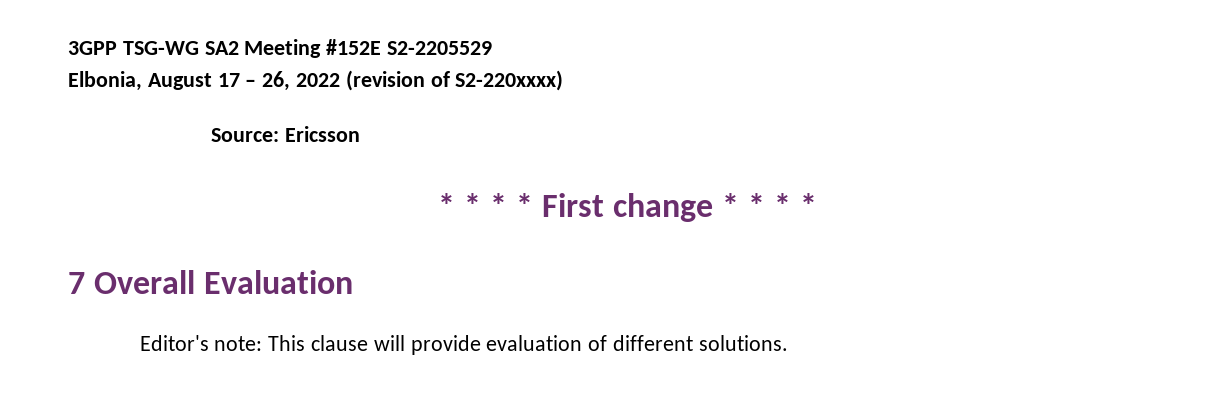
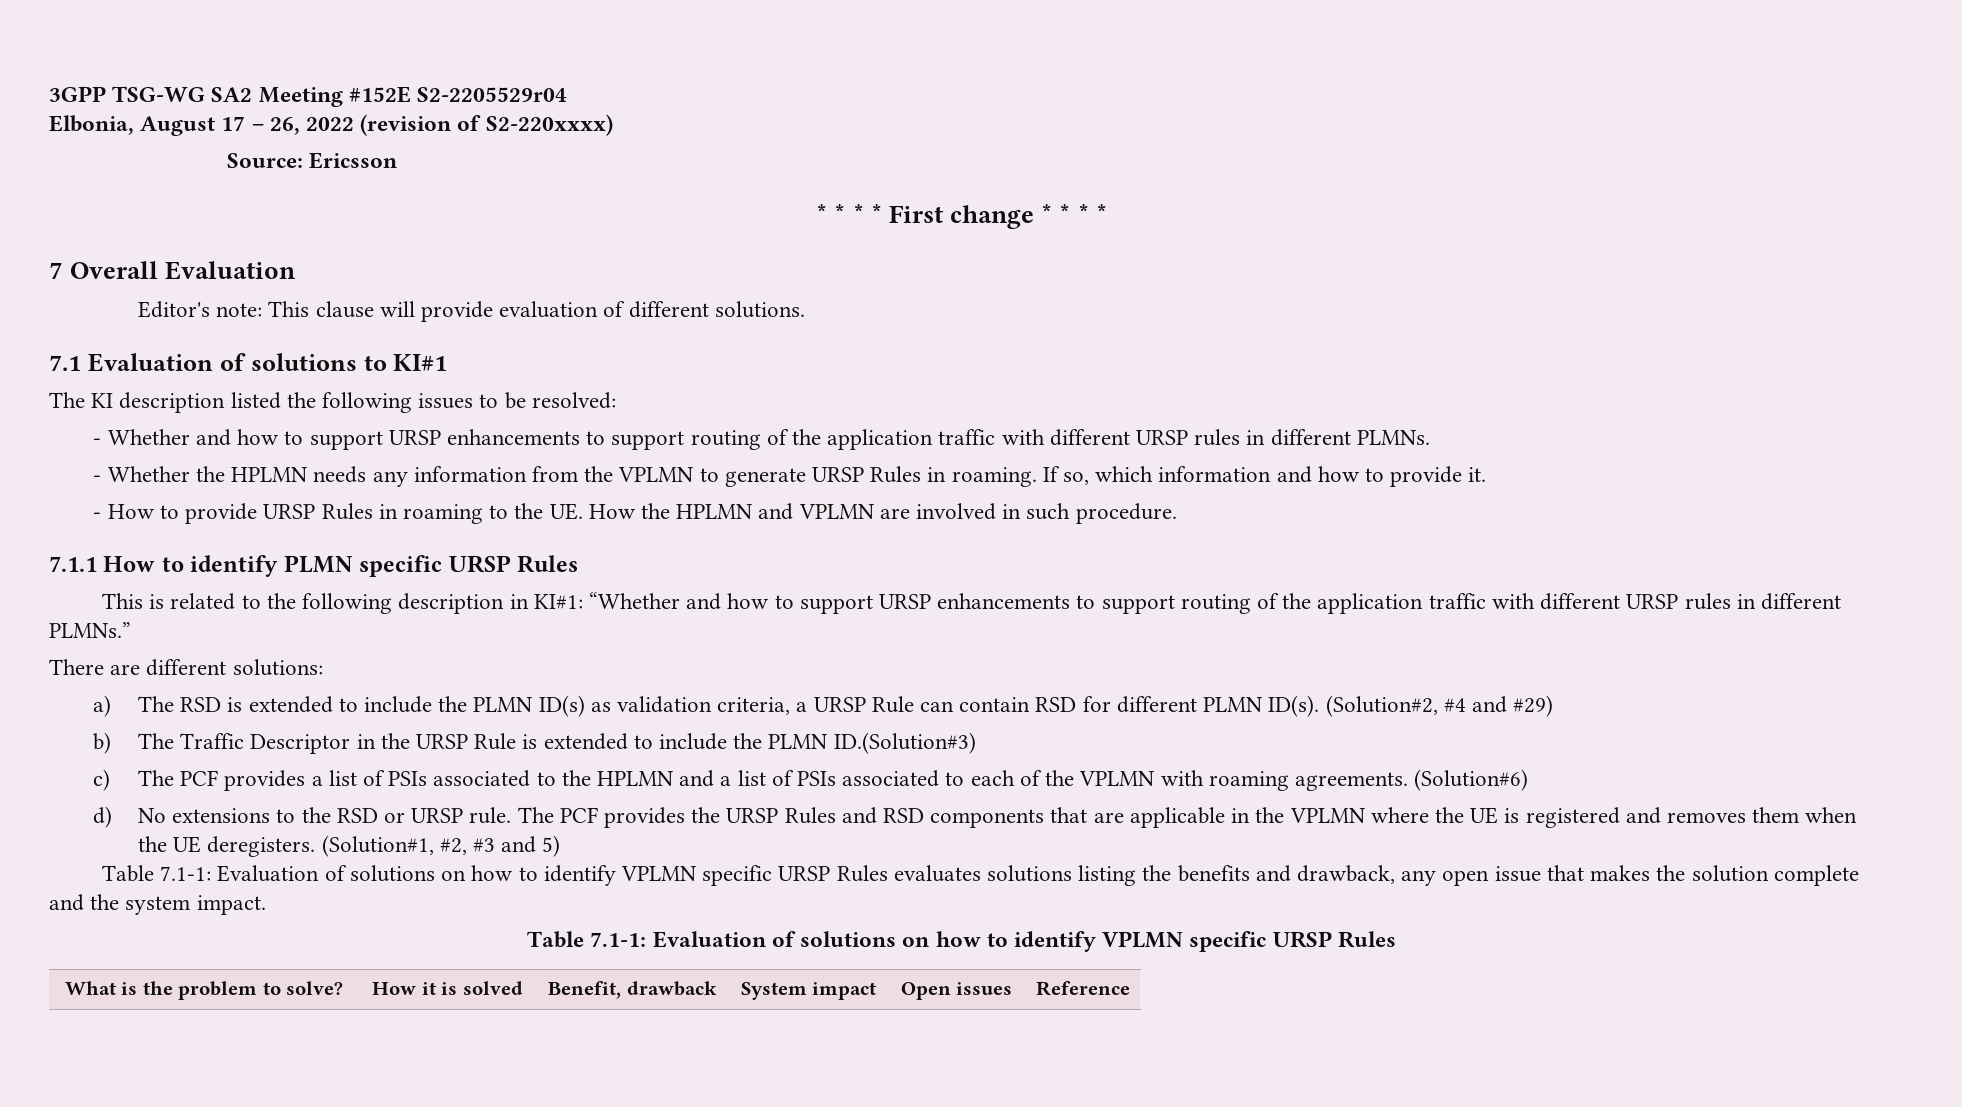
[387,41,493,55] S2-2205529 -> [417,87,568,102] S2-2205529r04
(788, 343) none -> [49,353,448,372] [49,392,616,413] [93,429,1430,450] [93,466,1487,487] [93,503,1177,524] [49,555,579,577] [102,592,1841,614] [49,622,131,638] [49,659,323,676] [93,695,1554,717] [93,732,976,754] [93,769,1529,791] [93,806,1858,828] [137,835,561,857] [102,865,1859,886] [49,894,266,915] [527,931,1396,952] [64,981,344,1000] [372,981,523,995] [548,981,717,999] [740,982,877,1000] [900,982,1013,1000] [1035,981,1130,996] // 7.1 Evaluation of solutions to KI#1 // The KI description listed the following issues to be resolved: // - Whether and how to support URSP enhancements to support routing of the application traffic with different URSP rules in different PLMNs. // - Whether the HPLMN needs any information from the VPLMN to generate URSP Rules in roaming. If so, which information and how to provide it. // - How to provide URSP Rules in roaming to the UE. How the HPLMN and VPLMN are involved in such procedure. // 7.1.1 How to identify PLMN specific URSP Rules // This is related to the following description in KI#1: “Whether and how to support URSP enhancements to support routing of the application traffic with different URSP rules in different PLMNs.” // There are different solutions: // a) The RSD is extended to include the PLMN ID(s) as validation criteria, a URSP Rule can contain RSD for different PLMN ID(s). (Solution#2, #4 and #29) // b) The Traffic Descriptor in the URSP Rule is extended to include the PLMN ID.(Solution#3) // c) The PCF provides a list of PSIs associated to the HPLMN and a list of PSIs associated to each of the VPLMN with roaming agreements. (Solution#6) // d) No extensions to the RSD or URSP rule. The PCF provides the URSP Rules and RSD components that are applicable in the VPLMN where the UE is registered and removes them when the UE deregisters. (Solution#1, #2, #3 and 5) // Table 7.1-1: Evaluation of solutions on how to identify VPLMN specific URSP Rules evaluates solutions listing the benefits and drawback, any open issue that makes the solution complete and the system impact. // Table 7.1-1: Evaluation of solutions on how to identify VPLMN specific URSP Rules // What is the problem to solve? | How it is solved | Benefit, drawback | System impact | Open issues | Reference

